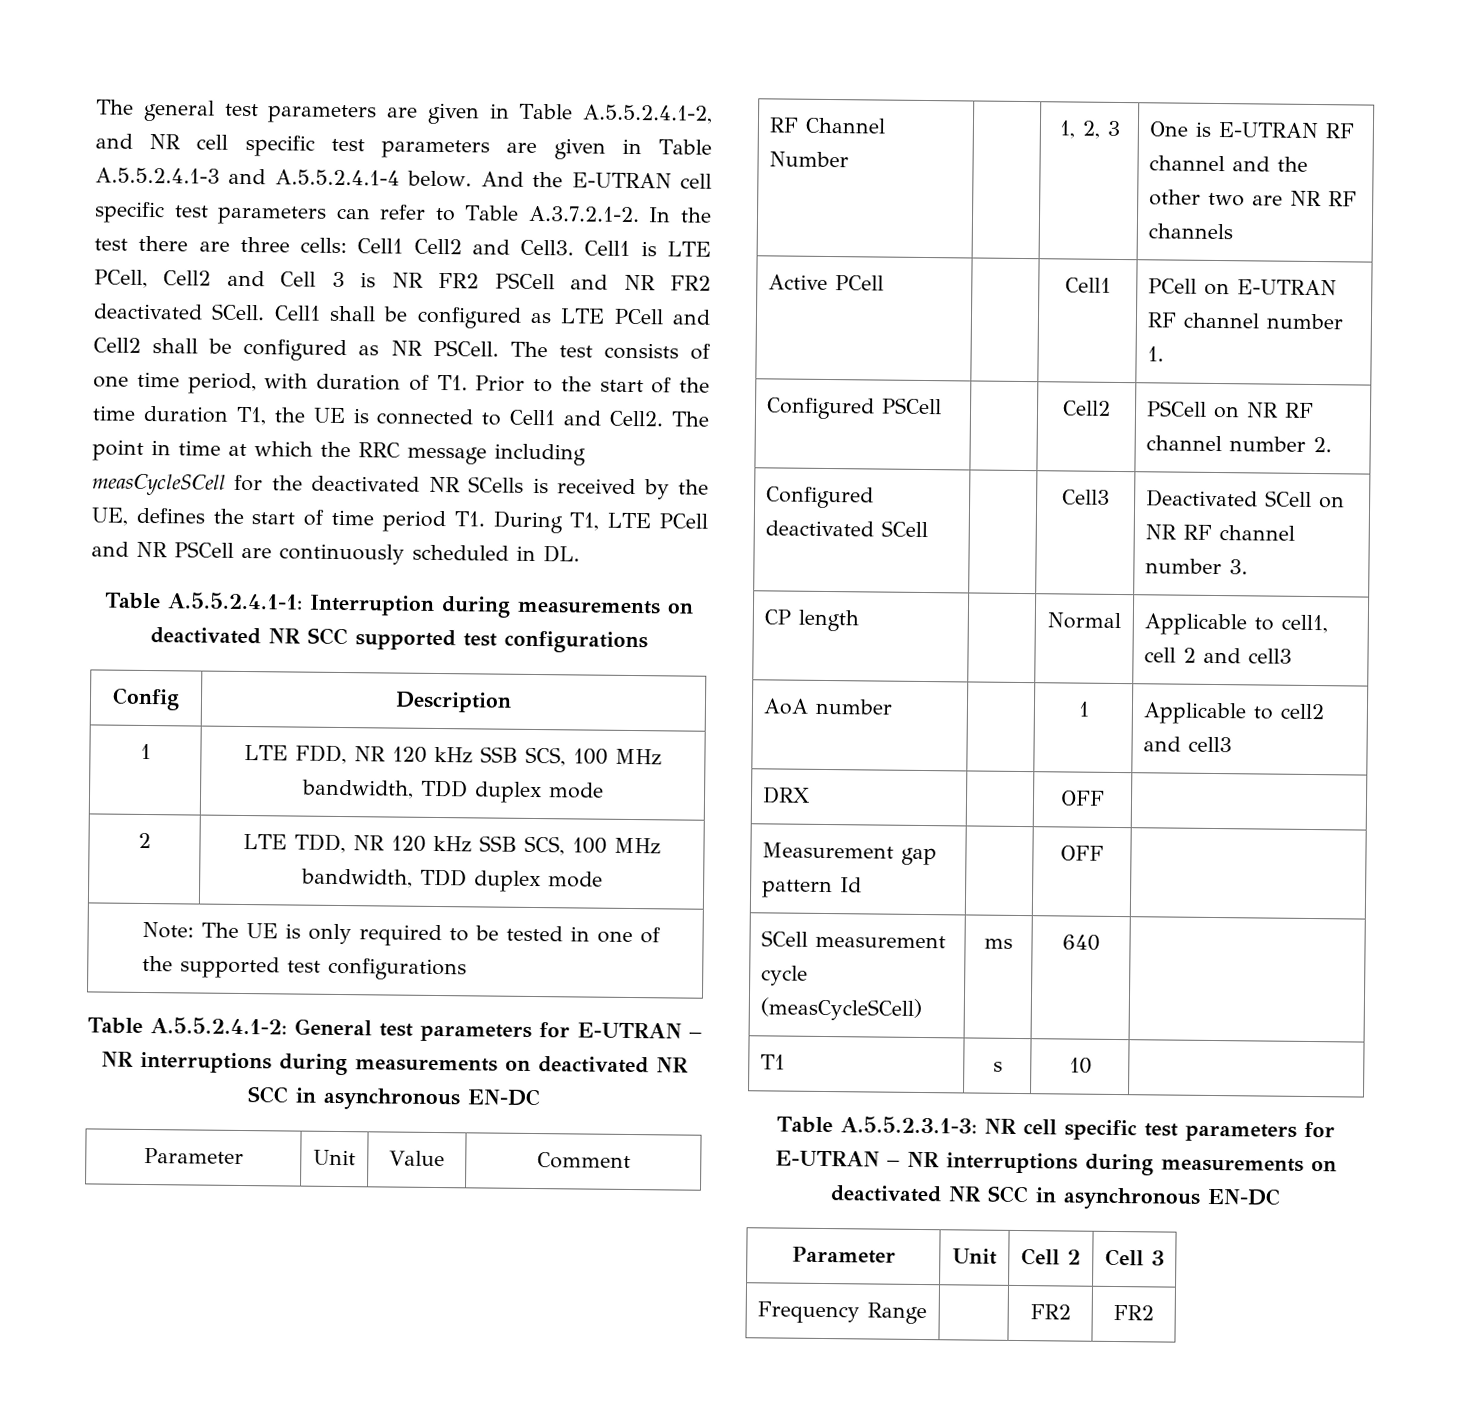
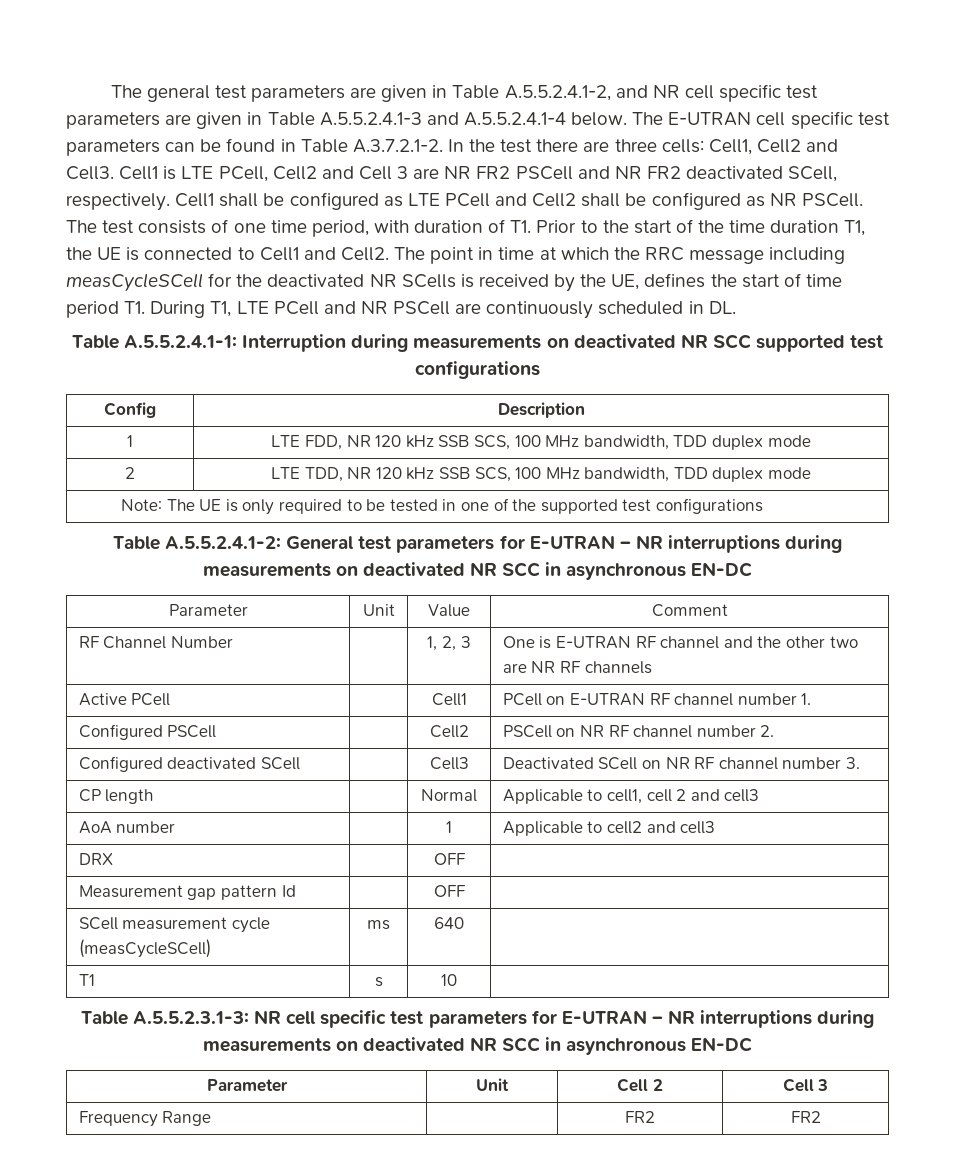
[480,171,564,188] And the -> [632,112,664,125] The
[379,204,456,222] refer to -> [200,138,296,152] be found in
[357,238,404,254] Cell1 -> [708,139,752,155] Cell1,
[360,272,377,288] is -> [413,168,440,179] are
[211,303,266,321] SCell. -> [788,166,838,182] [66,193,170,211] SCell, respectively.

